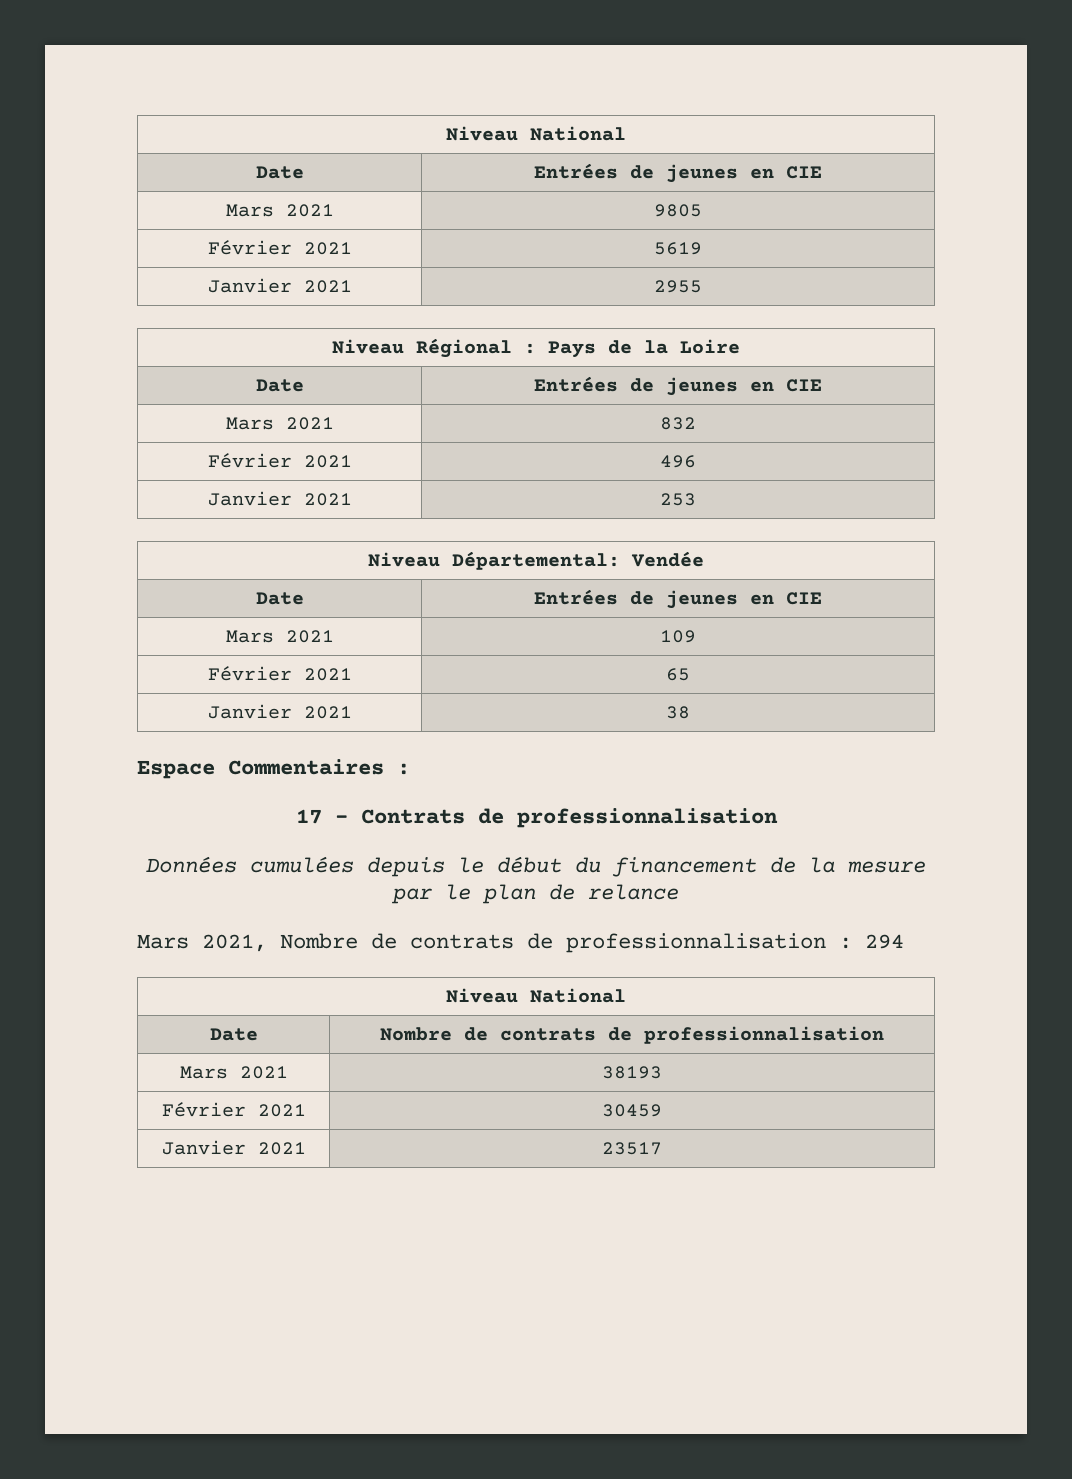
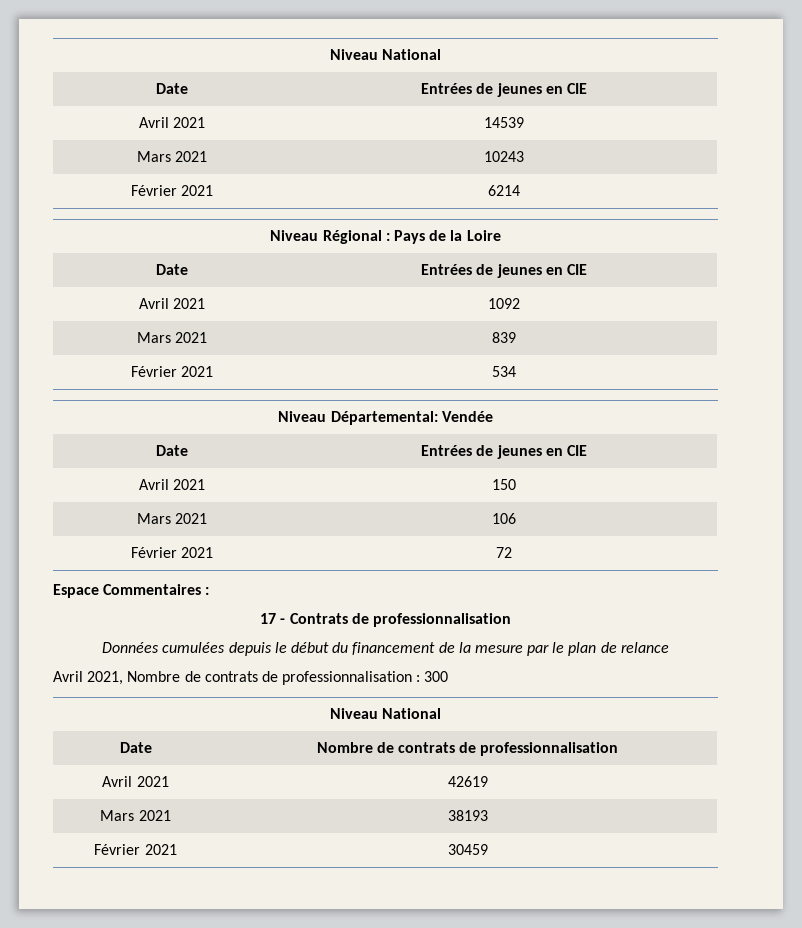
[225,204,334,217] [654,204,702,217] [207,240,352,255] [654,242,702,255] [207,278,352,293] [654,280,702,293] // Mars 2021 | 9805 // Février 2021 | 5619 // Janvier 2021 | 2955 -> [138,117,206,128] [484,117,524,128] [136,151,208,162] [484,151,524,162] [130,185,214,196] [488,185,520,196] // Avril 2021 | 14539 // Mars 2021 | 10243 // Février 2021 | 6214
[225,417,334,430] [660,417,696,430] [207,453,352,468] [660,455,696,468] [207,491,352,506] [660,493,696,506] // Mars 2021 | 832 // Février 2021 | 496 // Janvier 2021 | 253 -> [138,298,206,309] [488,298,520,309] [136,332,208,343] [492,332,516,343] [130,366,214,377] [492,366,516,377] // Avril 2021 | 1092 // Mars 2021 | 839 // Février 2021 | 534
[225,630,334,643] [660,630,696,643] [207,666,352,681] [666,668,690,681] [207,704,352,719] [666,706,690,719] // Mars 2021 | 109 // Février 2021 | 65 // Janvier 2021 | 38 -> [138,479,206,490] [492,479,516,490] [136,513,208,524] [492,513,516,524] [130,547,214,558] [496,547,512,558] // Avril 2021 | 150 // Mars 2021 | 106 // Février 2021 | 72
[137,934,189,949] Mars -> [53,671,83,682] Avril
[865,934,904,949] 294 -> [424,671,449,682] 300
(884, 1035) none -> [102,776,169,787] [447,776,488,787] // Avril 2021 | 42619
[161,1140,306,1155] [602,1142,662,1155] // Janvier 2021 | 23517 -> (488, 849) none

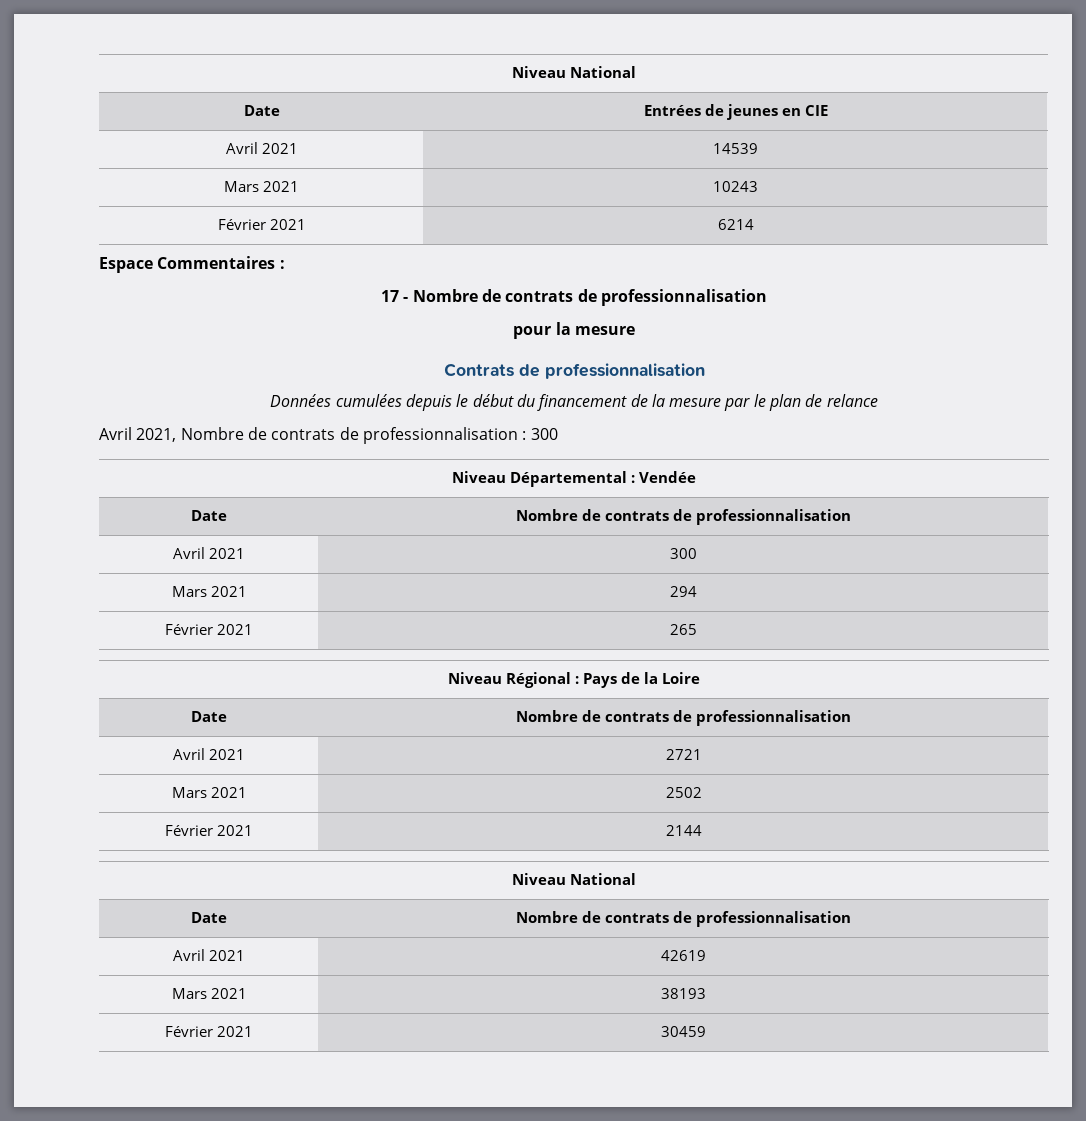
[270,230,501,244] [156,264,188,275] [421,264,587,278] [138,298,206,309] [488,298,520,309] [136,332,208,343] [492,332,516,343] [130,366,214,377] [492,366,516,377] [278,411,493,425] [156,445,188,456] [421,445,587,459] [138,479,206,490] [492,479,516,490] [136,513,208,524] [492,513,516,524] [130,547,214,558] [496,547,512,558] // Niveau Régional : Pays de la Loire // Date | Entrées de jeunes en CIE // Avril 2021 | 1092 // Mars 2021 | 839 // Février 2021 | 534 // Niveau Départemental: Vendée // Date | Entrées de jeunes en CIE // Avril 2021 | 150 // Mars 2021 | 106 // Février 2021 | 72 -> (754, 224) none
(286, 621) none -> [412,289,767,306] [513,322,635,339] Nombre de contrats de professionnalisation // pour la mesure //
(449, 676) none -> [452,471,696,487] [191,510,227,521] [516,509,851,525] [173,547,245,559] [670,548,697,559] [171,586,247,597] [670,586,697,597] [165,624,253,635] [670,624,697,635] [448,672,700,688] [191,711,227,722] [516,710,851,726] [173,748,245,760] [665,749,702,760] [171,787,247,798] [665,787,702,798] [165,825,253,836] [665,825,702,836] // Niveau Départemental : Vendée // Date | Nombre de contrats de professionnalisation // Avril 2021 | 300 // Mars 2021 | 294 // Février 2021 | 265 // Niveau Régional : Pays de la Loire // Date | Nombre de contrats de professionnalisation // Avril 2021 | 2721 // Mars 2021 | 2502 // Février 2021 | 2144

